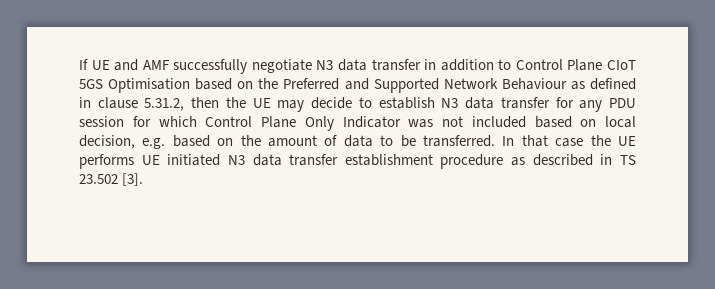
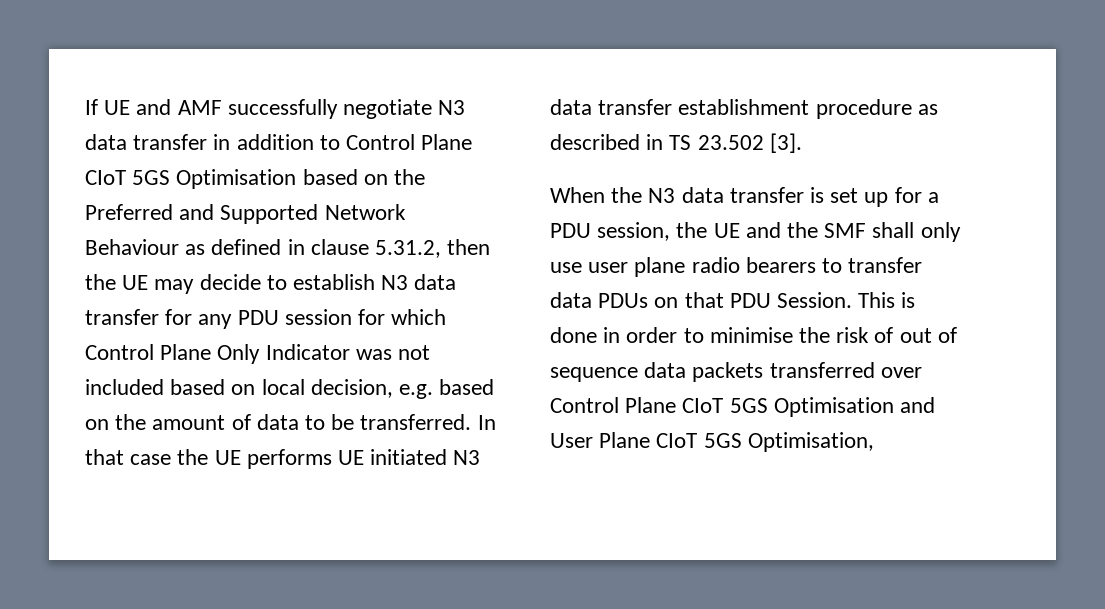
(144, 179) none -> [550,187,939,207] [550,222,961,242] [550,257,923,277] [550,292,916,308] [550,327,957,343] [550,362,922,382] [550,397,936,417] [550,432,874,452] // When the N3 data transfer is set up for a PDU session, the UE and the SMF shall only use user plane radio bearers to transfer data PDUs on that PDU Session. This is done in order to minimise the risk of out of sequence data packets transferred over Control Plane CIoT 5GS Optimisation and User Plane CIoT 5GS Optimisation,

